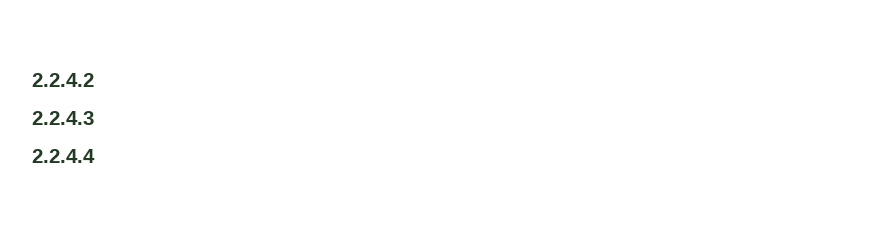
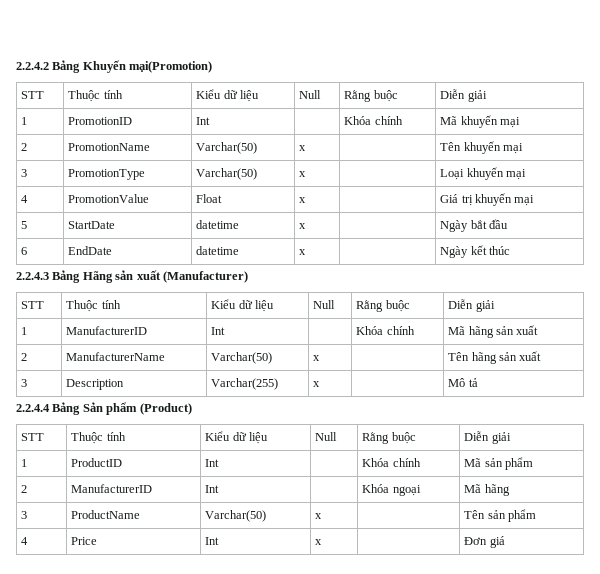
[32,111,94,125] [32,149,95,163] // 2.2.4.3 // 2.2.4.4 -> [52,60,213,73] [21,91,45,99] [68,90,123,102] [196,89,260,102] [299,90,322,99] [344,90,398,102] [440,89,487,102] [21,117,28,125] [68,117,133,125] [196,117,211,125] [344,116,403,125] [440,115,521,128] [21,143,28,151] [68,143,151,151] [196,142,258,154] [299,145,307,151] [440,141,524,154] [21,169,28,177] [68,169,146,180] [196,168,258,180] [299,171,307,177] [440,167,527,180] [21,195,29,203] [68,194,150,203] [196,194,223,203] [299,197,307,203] [440,193,535,206] [21,221,28,229] [68,221,116,229] [196,220,240,229] [299,223,307,229] [440,219,509,232] [21,247,28,255] [68,246,113,255] [196,246,240,255] [299,249,307,255] [440,245,511,258] [16,270,248,283] [21,301,45,309] [66,300,121,312] [211,299,275,312] [313,300,336,309] [356,300,410,312] [448,299,495,312] [21,327,28,335] [66,326,148,335] [211,327,226,335] [356,326,415,335] [448,325,539,338] [21,353,28,361] [66,352,166,361] [211,352,273,364] [313,355,321,361] [448,351,542,364] [21,379,28,387] [66,379,125,390] [211,378,279,390] [313,381,321,387] [448,378,478,387] [16,402,192,415] [21,433,45,441] [71,432,126,444] [205,431,269,444] [315,432,338,441] [362,432,416,444] [464,431,511,444] [21,459,28,467] [71,458,123,467] [205,459,220,467] [362,458,421,467] [464,457,534,470] [21,485,28,493] [71,484,153,493] [205,485,220,493] [362,484,421,496] [464,484,510,496] [21,511,28,519] [71,510,141,519] [205,510,267,522] [315,513,323,519] [464,509,537,522] [21,537,29,545] [71,537,98,545] [205,537,220,545] [315,539,323,545] [464,536,505,548] Bảng Khuyến mại(Promotion) // STT | Thuộc tính | Kiểu dữ liệu | Null | Rằng buộc | Diễn giải // 1 | PromotionID | Int | | Khóa chính | Mã khuyến mại // 2 | PromotionName | Varchar(50) | x | | Tên khuyến mại // 3 | PromotionType | Varchar(50) | x | | Loại khuyến mại // 4 | PromotionValue | Float | x | | Giá trị khuyến mại // 5 | StartDate | datetime | x | | Ngày bắt đầu // 6 | EndDate | datetime | x | | Ngày kết thúc // 2.2.4.3 Bảng Hãng sản xuất (Manufacturer) // STT | Thuộc tính | Kiểu dữ liệu | Null | Rằng buộc | Diễn giải // 1 | ManufacturerID | Int | | Khóa chính | Mã hãng sản xuất // 2 | ManufacturerName | Varchar(50) | x | | Tên hãng sản xuất // 3 | Description | Varchar(255) | x | | Mô tả // 2.2.4.4 Bảng Sản phẩm (Product) // STT | Thuộc tính | Kiểu dữ liệu | Null | Rằng buộc | Diễn giải // 1 | ProductID | Int | | Khóa chính | Mã sản phẩm // 2 | ManufacturerID | Int | | Khóa ngoại | Mã hãng // 3 | ProductName | Varchar(50) | x | | Tên sản phẩm // 4 | Price | Int | x | | Đơn giá

